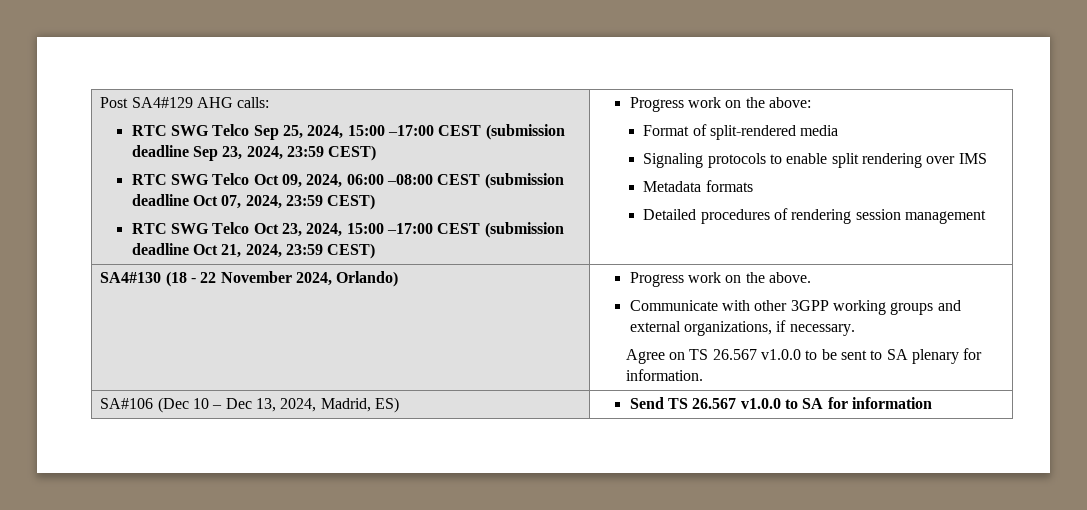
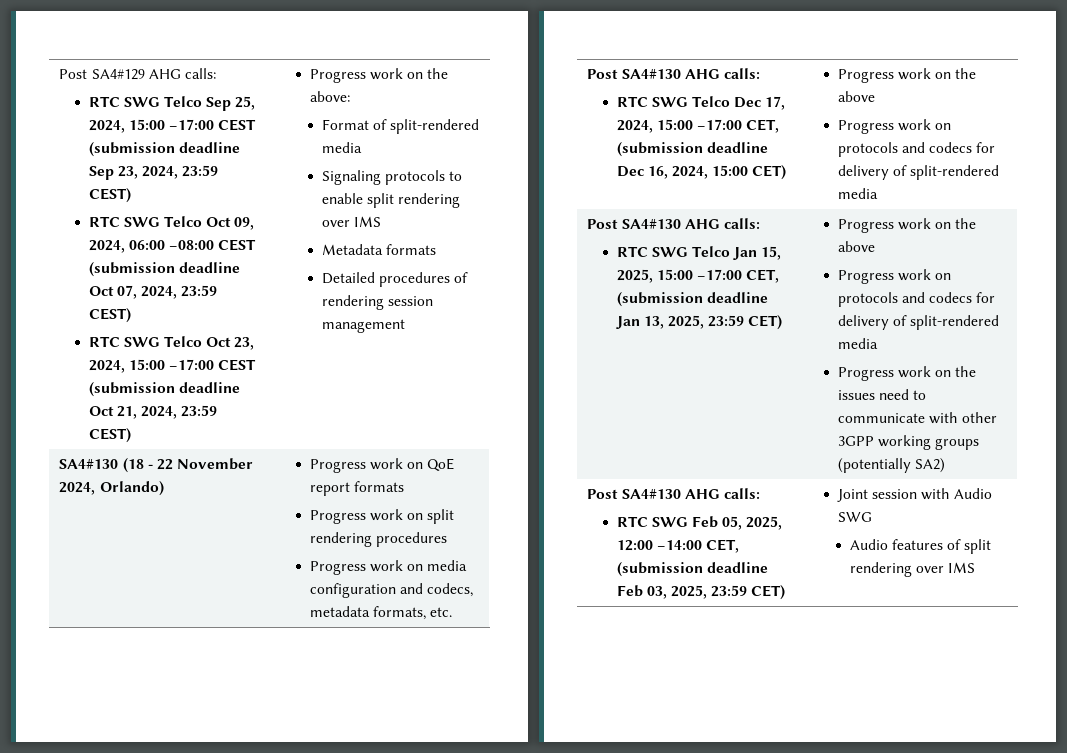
[745,272,811,283] [629,300,718,311] the above. // Communicate -> [427,458,455,472] [309,481,404,496] [309,509,455,524] [309,532,447,547] [309,560,468,575] [309,583,473,598] [309,606,452,620] [587,68,760,79] [616,96,786,110] [616,119,780,133] [616,142,768,157] [616,165,787,180] [837,68,977,83] [837,91,875,102] [837,119,951,134] [837,142,996,157] [837,165,999,180] [837,188,878,199] [587,218,760,229] [616,246,782,260] [616,269,780,283] [616,292,768,307] [615,315,783,330] [837,218,977,233] [837,241,875,252] [837,269,951,284] [837,292,996,307] [837,315,999,330] [837,338,878,349] [837,366,977,381] [837,389,926,400] [837,413,925,423] QoE report formats // Progress work on split rendering procedures // Progress work on media configuration and codecs, metadata formats, etc. // Post SA4#130 AHG calls: // RTC SWG Telco Dec 17, 2024, 15:00 –17:00 CET, (submission deadline Dec 16, 2024, 15:00 CET) | Progress work on the above // Progress work on protocols and codecs for delivery of split-rendered media // Post SA4#130 AHG calls: // RTC SWG Telco Jan 15, 2025, 15:00 –17:00 CET, (submission deadline Jan 13, 2025, 23:59 CET) | Progress work on the above // Progress work on protocols and codecs for delivery of split-rendered media // Progress work on the issues need to communicate
[937,300,961,311] [629,320,855,336] [625,348,983,364] [625,369,703,381] [100,397,399,413] [629,397,932,409] and external organizations, if necessary. // Agree on TS 26.567 v1.0.0 to be sent to SA plenary for information. // SA#106 (Dec 10 – Dec 13, 2024, Madrid, ES) | Send TS 26.567 v1.0.0 to SA for information -> [837,458,945,473] [587,488,760,499] [616,516,783,530] [616,539,739,553] [616,562,768,577] [616,585,786,600] [836,488,993,502] [837,512,872,522] [849,539,992,554] [849,562,976,577] (potentially SA2) // Post SA4#130 AHG calls: // RTC SWG Feb 05, 2025, 12:00 –14:00 CET, (submission deadline Feb 03, 2025, 23:59 CET) | Joint session with Audio SWG // Audio features of split rendering over IMS

